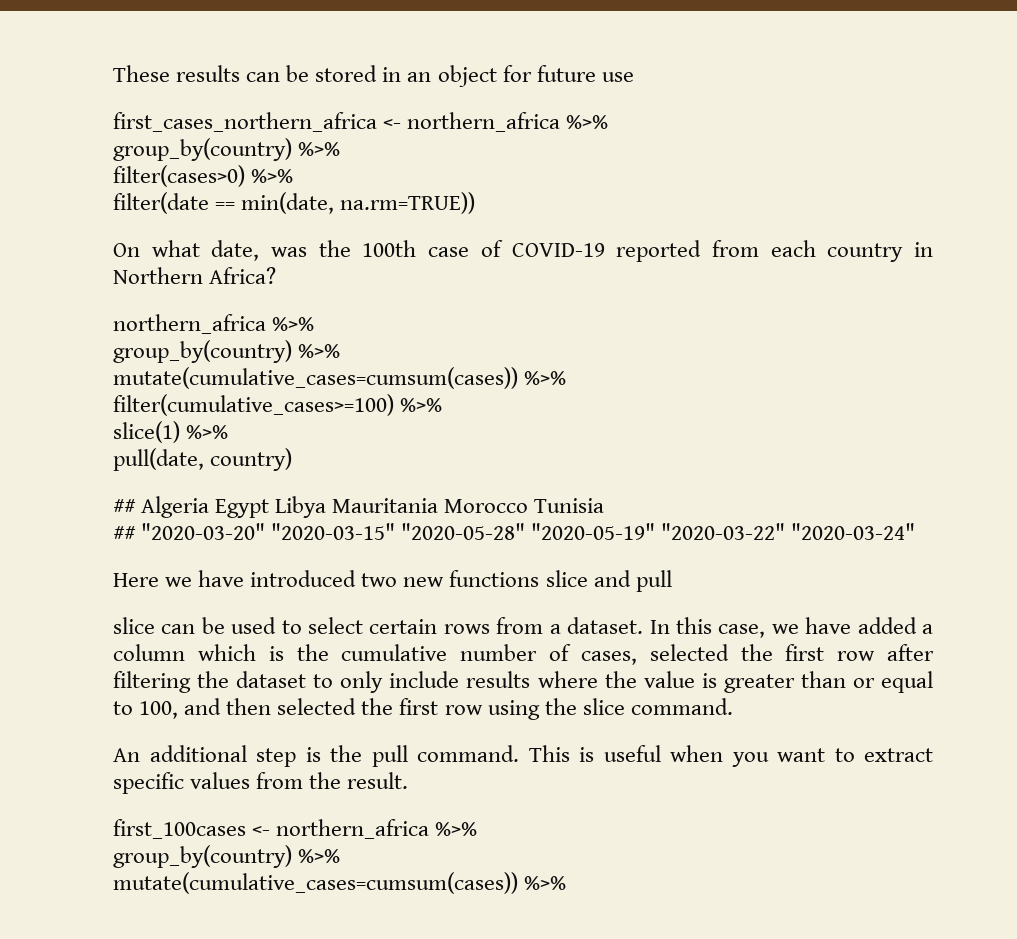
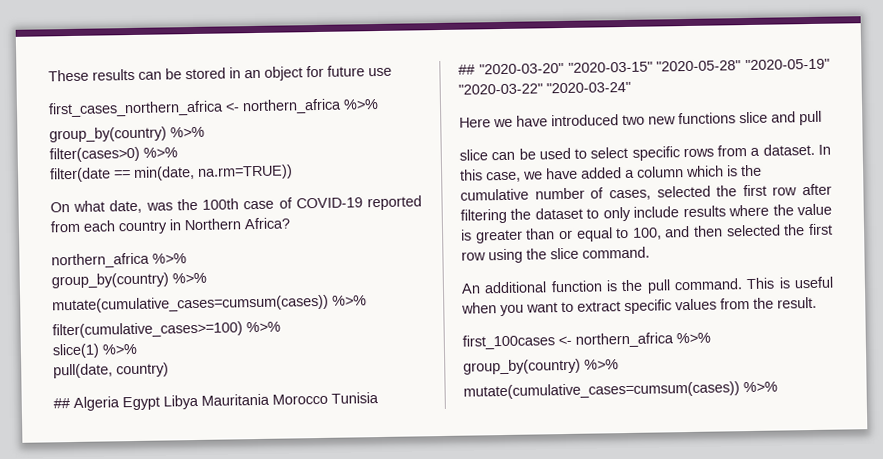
[369,619,438,634] certain -> [631,146,680,161] specific
[256,748,296,767] step -> [550,280,603,293] function

